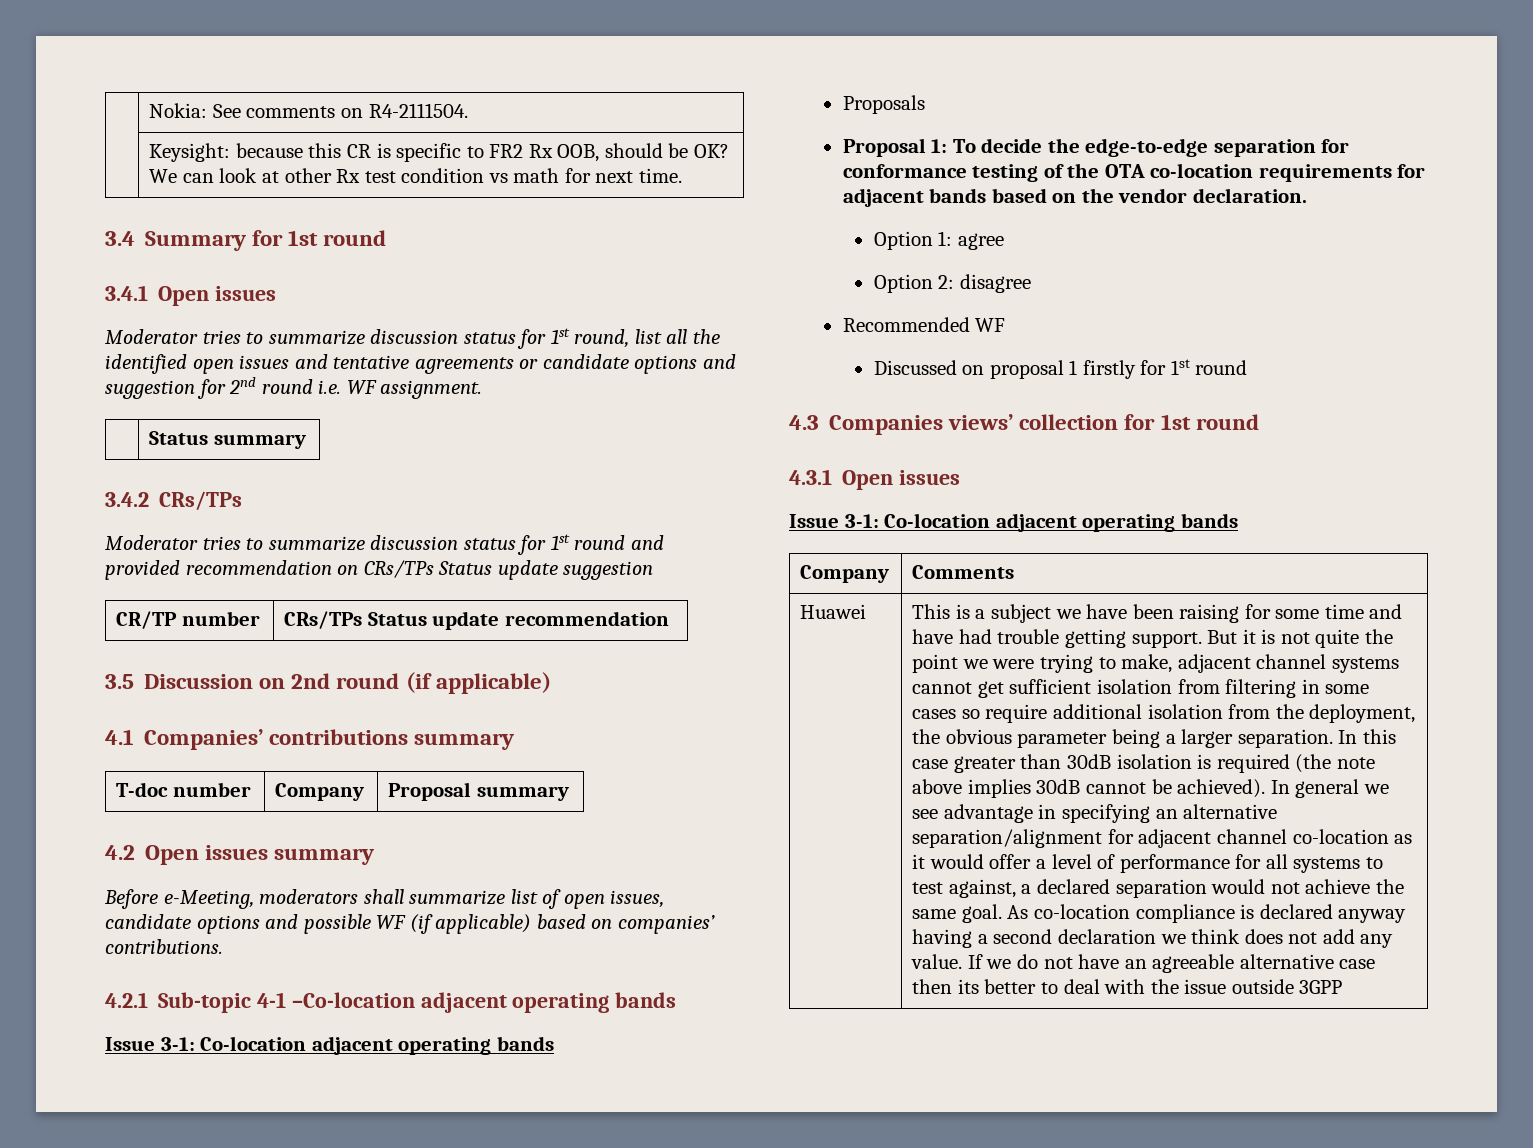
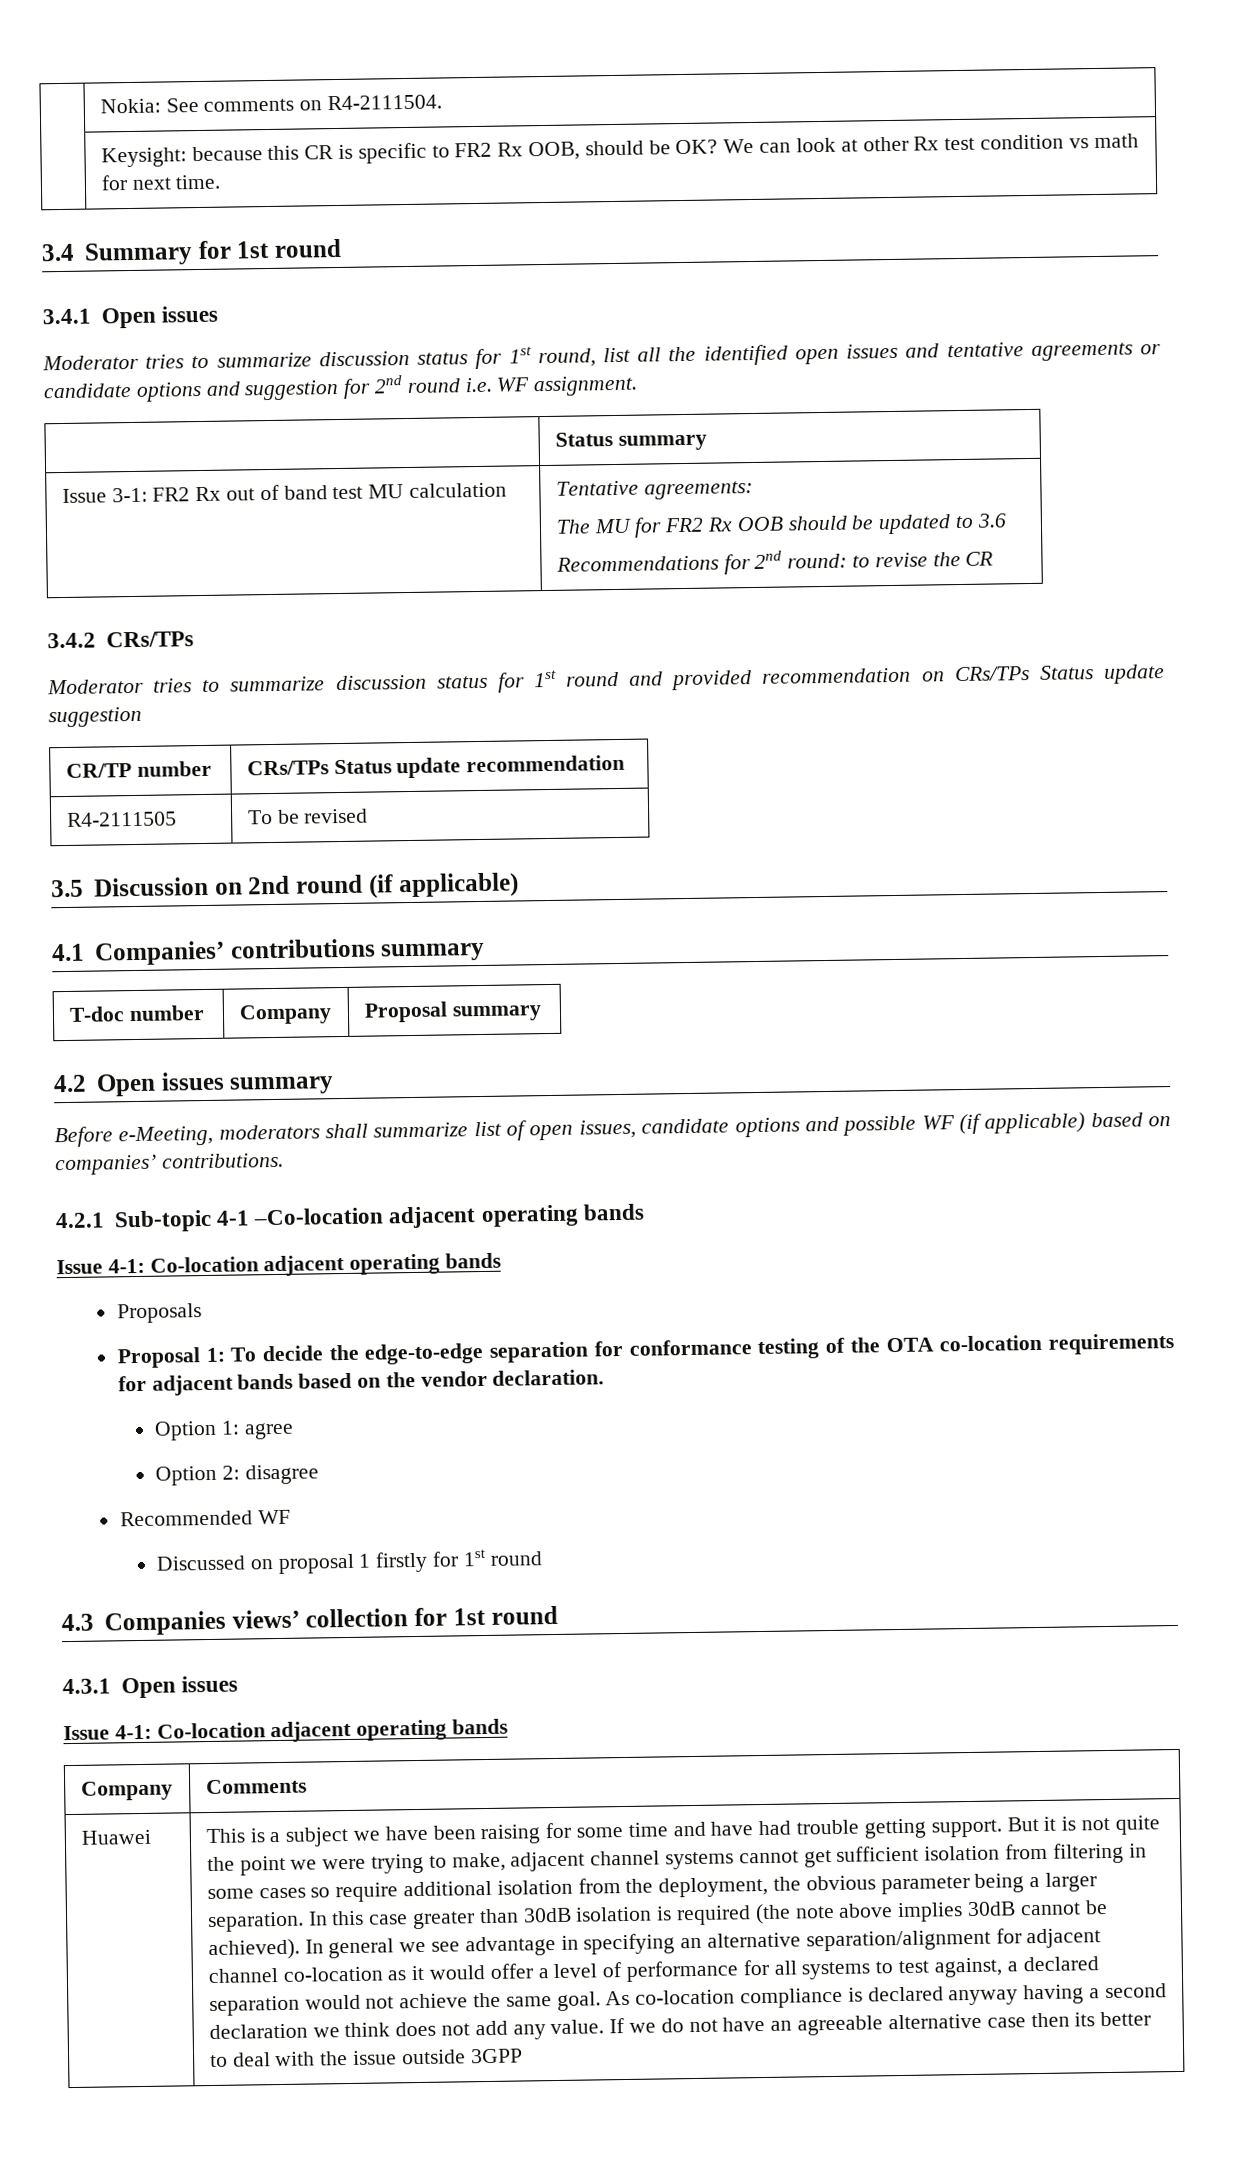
(306, 441) none -> [61,482,508,504] [555,480,753,500] [555,513,1006,538] [555,550,994,575] // Issue 3-1: FR2 Rx out of band test MU calculation | Tentative agreements: // The MU for FR2 Rx OOB should be updated to 3.6 // Recommendations for 2nd round: to revise the CR
(669, 618) none -> [66,811,177,827] [247,808,369,825] // R4-2111505 | To be revised
[160,1037,195,1051] 3-1: -> [107,1258,145,1274] 4-1:
[844,514,879,528] 3-1: -> [114,1724,152,1740] 4-1:

